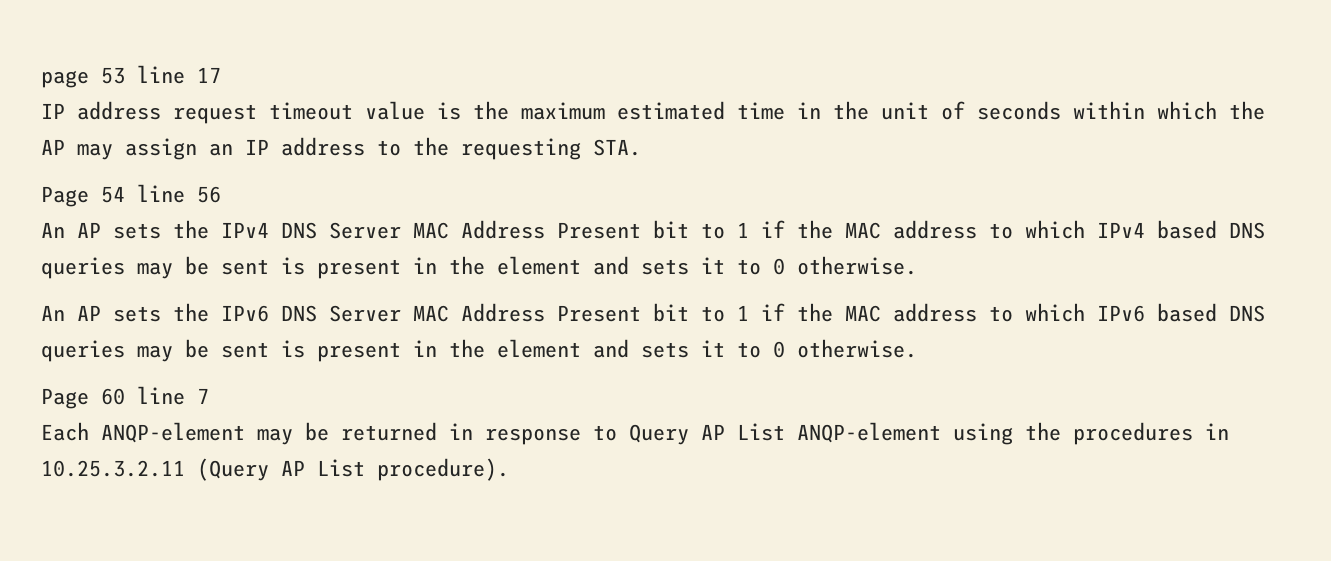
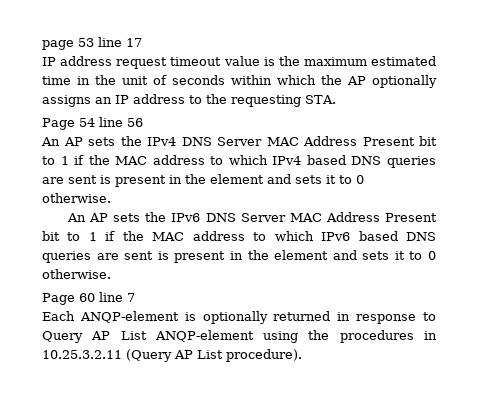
[77,138,197,160] may assign -> [372,75,437,88] [42,95,91,107] optionally assigns
[137,256,209,279] may be -> [42,177,64,184] are
[137,339,209,362] may be -> [96,253,119,260] are
[257,422,329,445] may be -> [184,311,268,324] is optionally

